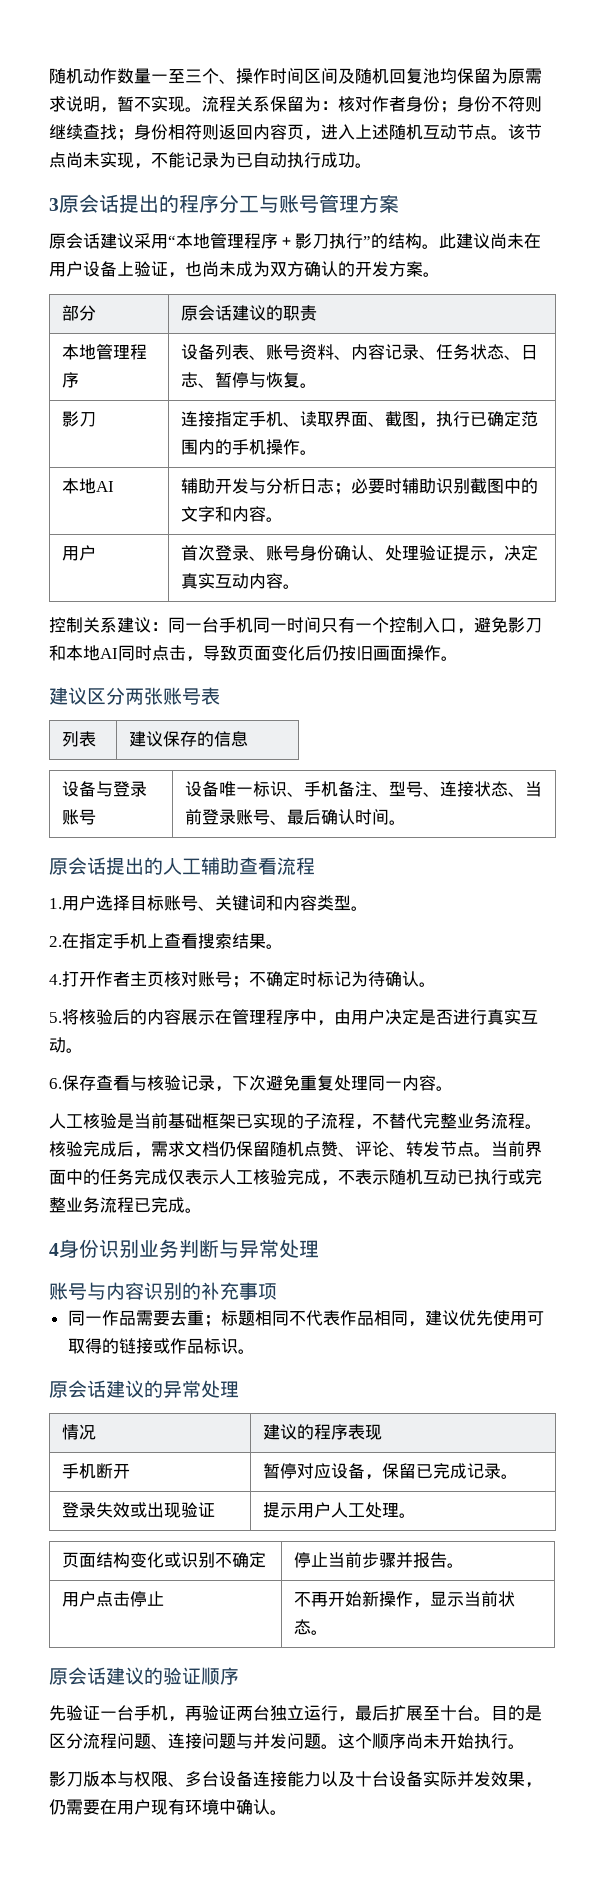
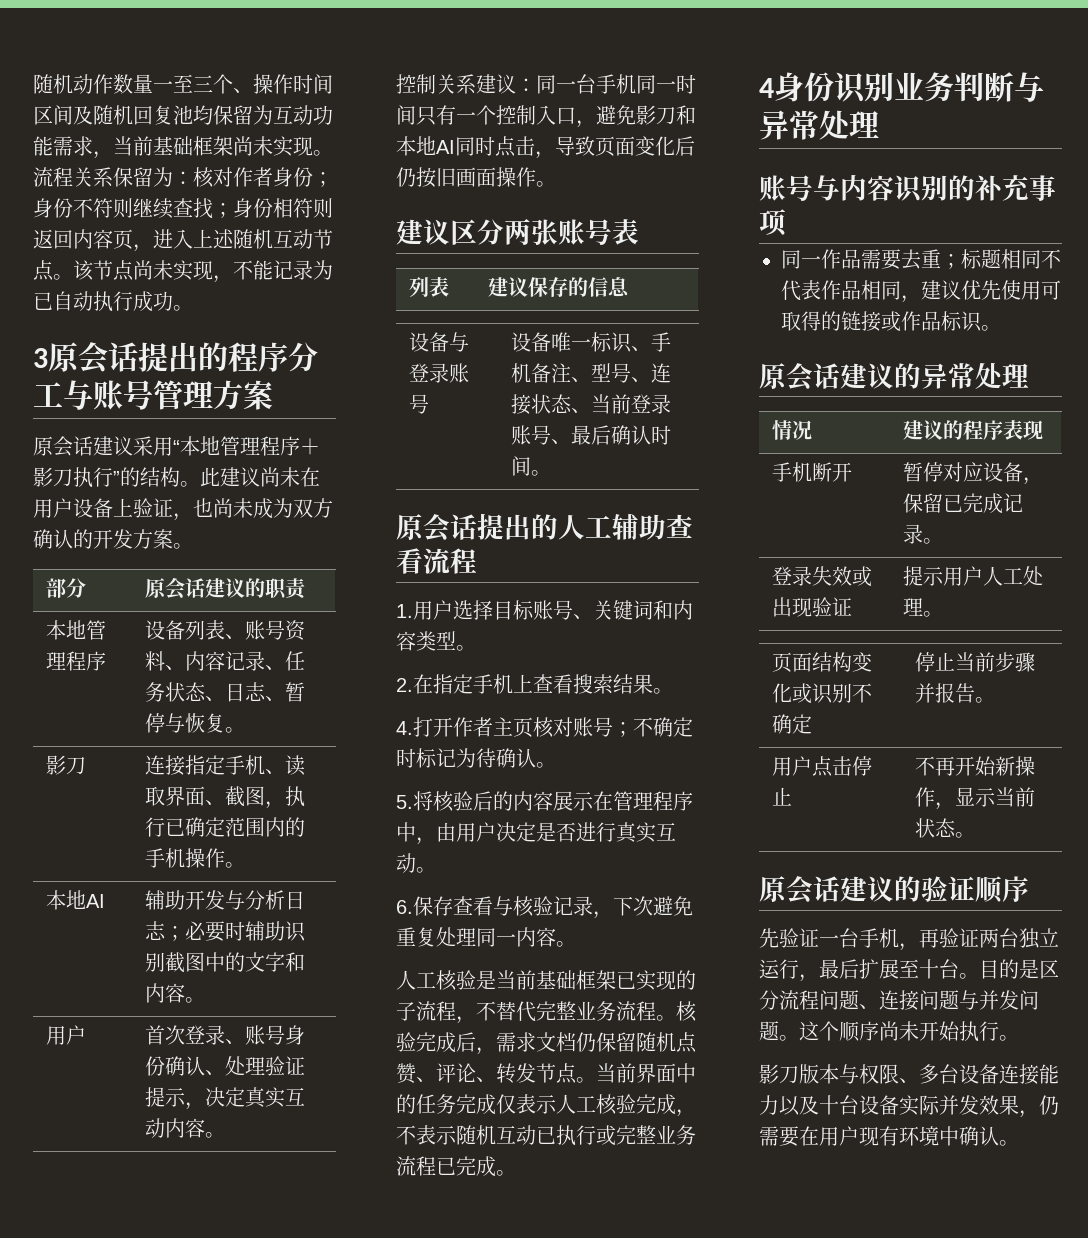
[508,68,542,84] [49,96,151,113] 原需求说明，暂不 -> [273,105,333,125] [33,136,273,159] 互动功能需求，当前基础框架尚未

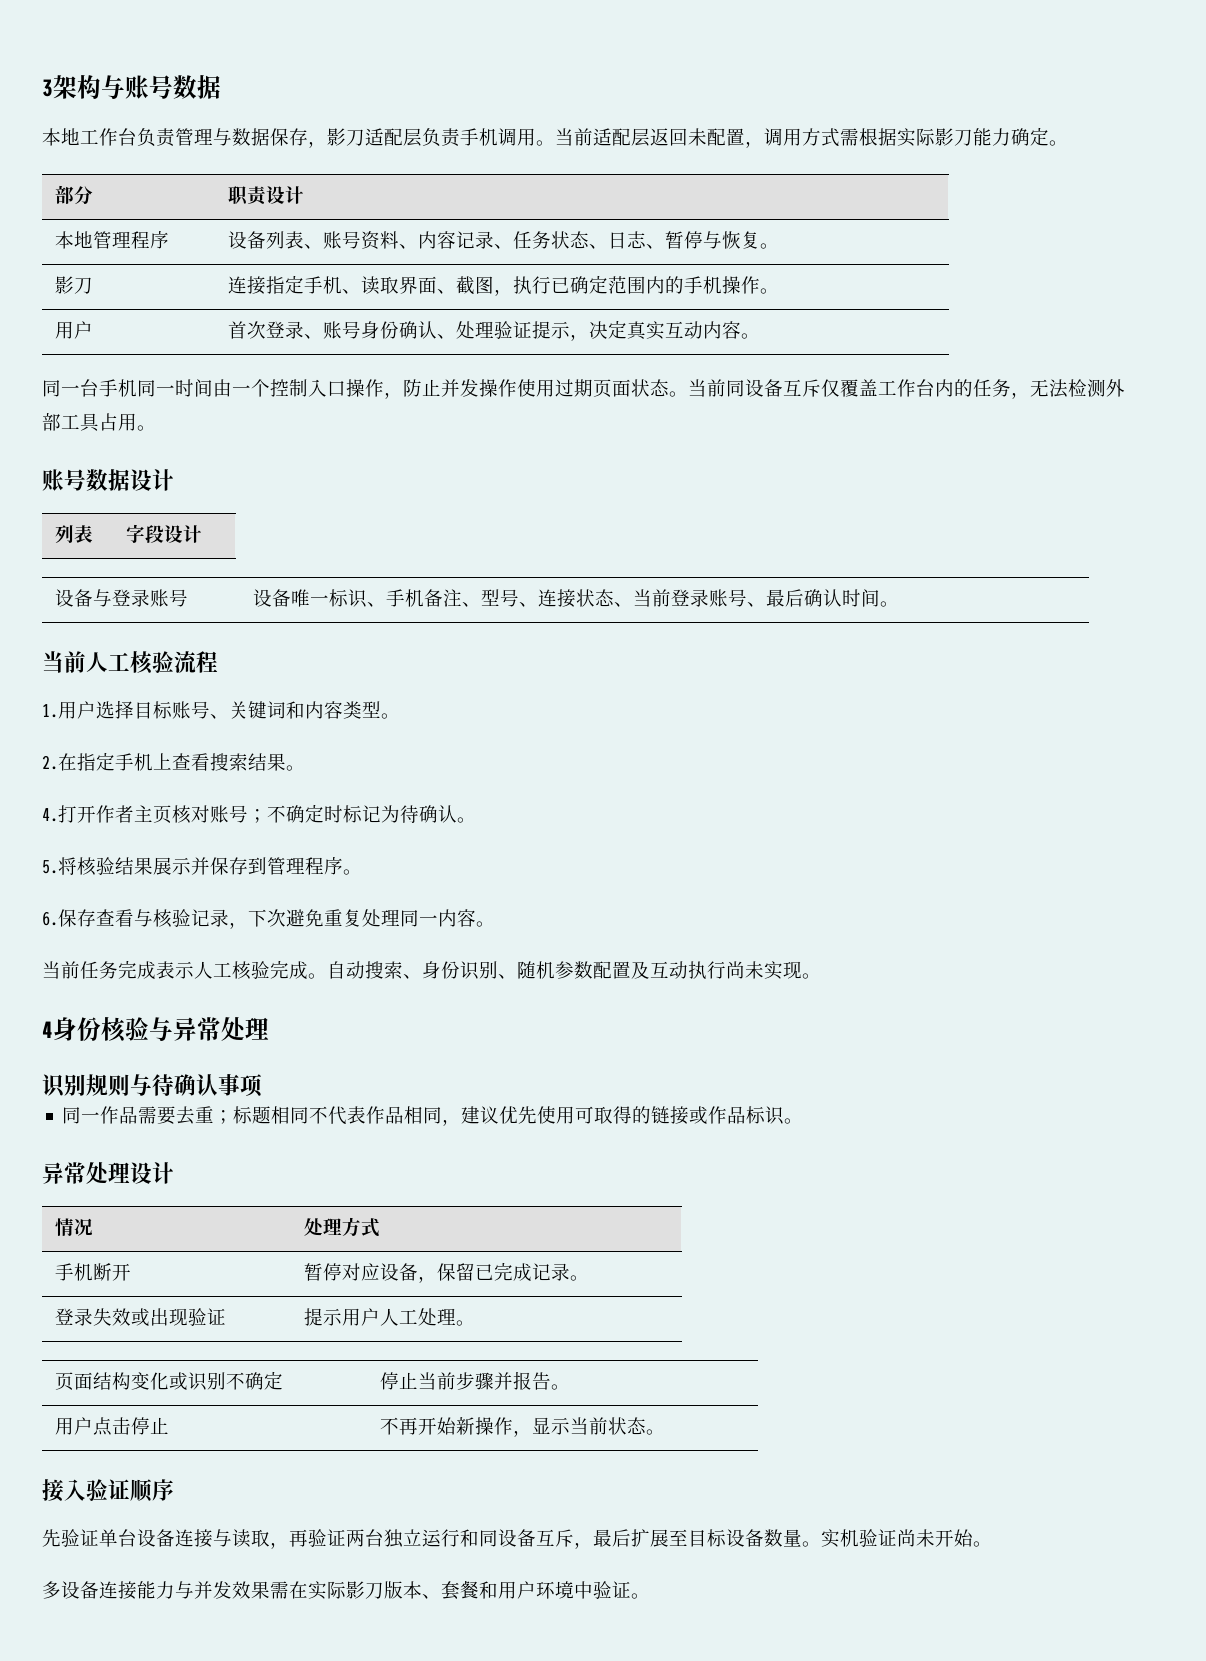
[33,74,333,94] [33,105,333,125] [33,136,333,159] [33,167,333,188] [33,198,333,219] [33,229,333,252] [33,260,333,283] [33,291,193,312] [33,342,318,374] [33,380,273,410] [33,436,320,457] [33,467,320,488] [33,498,333,521] [33,529,173,549] 随机动作数量一至三个、操作时间区间及随机回复池均保留为互动功能需求，当前基础框架尚未实现。流程关系保留为：核对作者身份；身份不符则继续查找；身份相符则返回内容页，进入上述随机互动节点。该节点尚未实现，不能记录为已自动执行成功。 // 3原会话提出的程序分工与账号管理方案 // 原会话建议采用“本地管理程序＋影刀执行”的结构。此建议尚未在用户设备上验证，也尚未成为双方确认的开发方案 -> [42,75,221,99] [42,127,1049,148] 3架构与账号数据 // 本地工作台负责管理与数据保存，影刀适配层负责手机调用。当前适配层返回未配置，调用方式需根据实际影刀能力确定
[145,577,266,600] 原会话建议的 -> (93, 195) none
(309, 589) none -> [265,186,304,204] 设计
[46,890,106,910] [145,890,306,910] [145,921,307,942] [145,952,306,973] [145,983,206,1003] // 本地AI | 辅助开发与分析日志；必要时辅助识别截图中的文字和内容。 -> (779, 291) none
[396,74,536,94] 控制关系建议： -> (760, 336) none
[416,105,456,126] 只有 -> [213,379,232,397] 由
[576,105,696,128] [396,136,695,159] [396,167,556,188] [396,219,639,245] [409,277,450,298] [488,277,631,297] ，避免影刀和本地AI同时点击，导致页面变化后仍按旧画面操作。 // 建议区分两张账号表 // 列表 | 建议保存的信息 -> [346,379,1125,399] [42,413,156,432] [42,469,174,491] [54,525,93,544] [125,524,202,543] 操作，防止并发操作使用过期页面状态。当前同设备互斥仅覆盖工作台内的任务，无法检测外部工具占用。 // 账号数据设计 // 列表 | 字段设计
[396,513,693,542] [396,548,423,574] 原会话提出的人工辅助查看 -> [42,651,174,675] 当前人工核验
[473,791,693,811] [396,822,676,845] [396,853,416,873] 后的内容展示在管理程序中，由用户决定是否进行真实互动 -> [115,857,343,875] 结果展示并保存到管理程序
[396,970,696,991] [396,1001,697,1024] [396,1032,697,1055] [396,1063,696,1084] [396,1094,416,1114] 人工核验是当前基础框架已实现的子流程，不替代完整业务流程。核验完成后，需求文档仍保留随机点赞、评论、转发节点。当前界面中的 -> [42,961,80,979] 当前
[496,1094,516,1114] 仅 -> (156, 970) none
[676,1109,696,1117] [396,1125,696,1146] [396,1156,496,1177] ，不表示随机互动已执行或完整业务流程已完成 -> [308,961,802,980] 。自动搜索、身份识别、随机参数配置及互动执行尚未实现
[834,72,1014,104] 识别业务判断 -> [101,1017,149,1043] 核验
[759,174,1029,203] 账号与内容识别的补充 -> [42,1074,218,1098] 识别规则与待确认
[759,362,1029,391] 原会话建议的异常处理 -> [42,1162,174,1184] 异常处理设计
[903,420,1044,440] 建议的程序表现 -> [303,1217,380,1237] 处理方式
[759,876,921,904] 原会话建议的 -> [42,1479,86,1502] 接入
[819,928,899,948] 一台手机 -> [99,1529,270,1548] 单台设备连接与读取
[799,959,1059,982] [759,990,1039,1011] [759,1021,879,1042] ，最后扩展至十台。目的是区分流程问题、连接问题与并发问题。这个顺序 -> [460,1529,897,1549] 和同设备互斥，最后扩展至目标设备数量。实机验证
[959,1021,1019,1042] [759,1064,1059,1085] [759,1095,1059,1118] [759,1126,999,1147] 执行。 // 影刀版本与权限、多台设备连接能力以及十台设备实际并发效果，仍需要在用户现有环境中确认 -> [973,1541,992,1547] [42,1580,631,1600] 。 // 多设备连接能力与并发效果需在实际影刀版本、套餐和用户环境中验证

